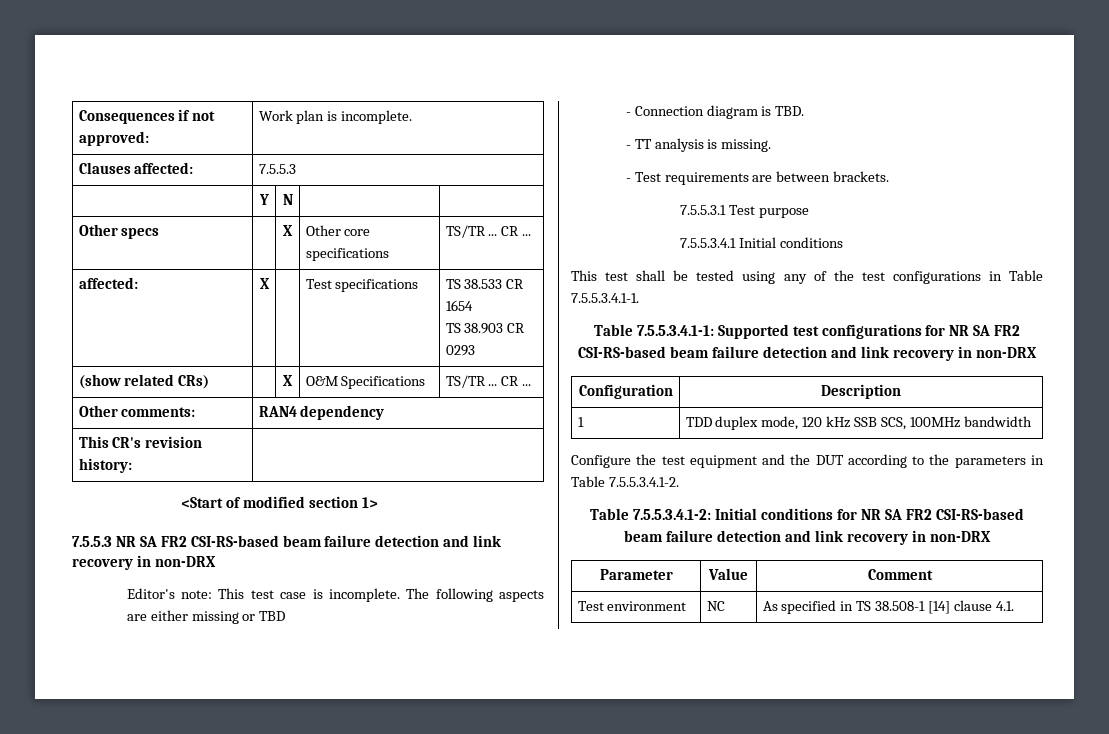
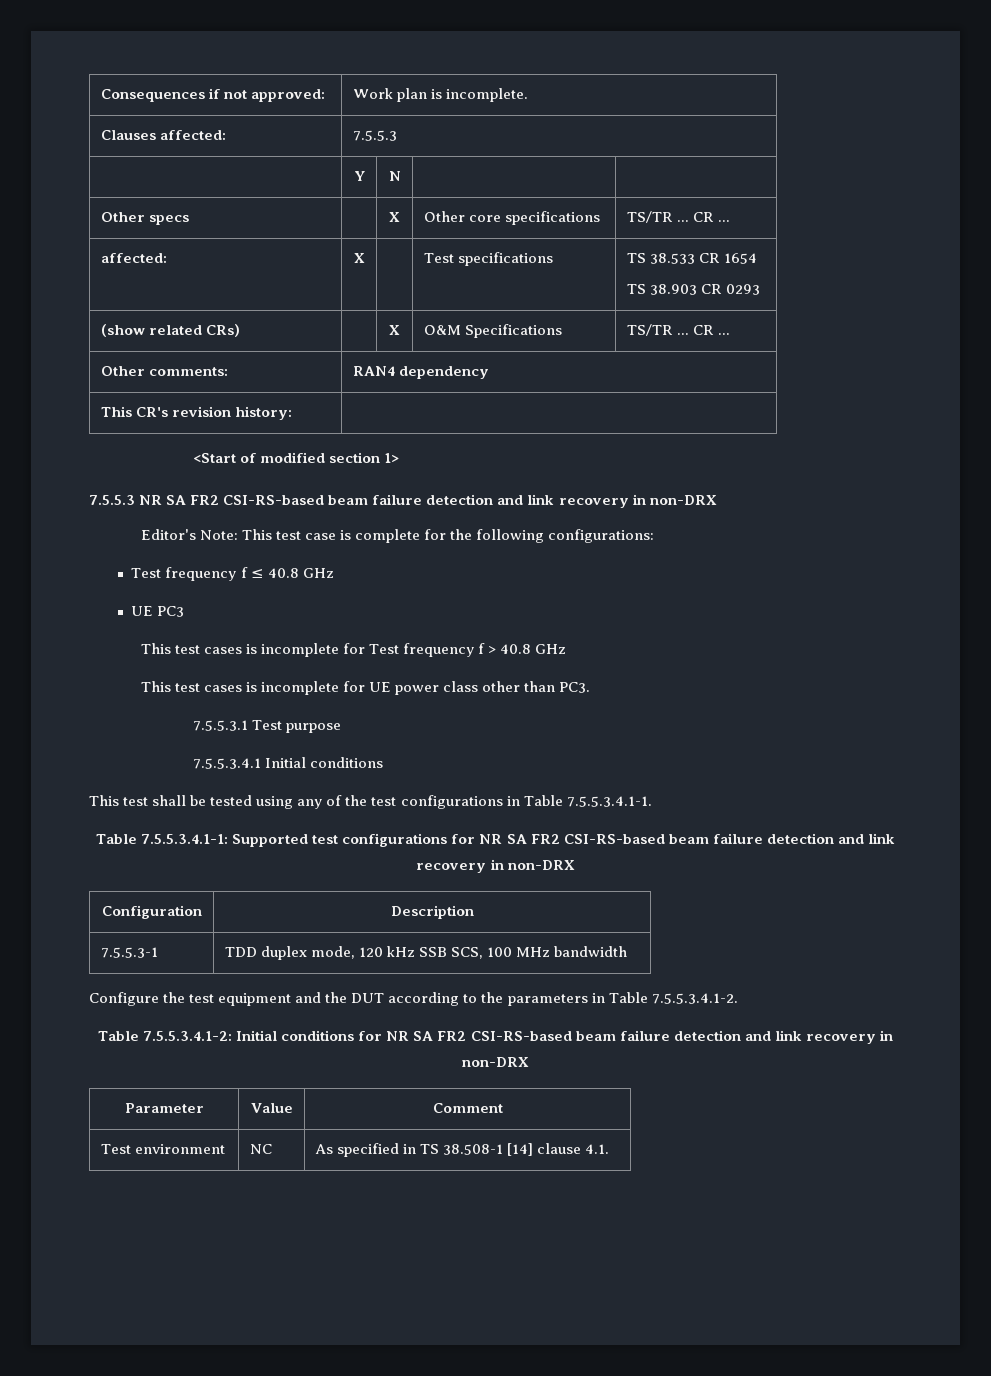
[181,590,213,599] note: -> [199,530,238,540] Note:
[328,588,544,602] [126,610,286,624] [625,105,805,119] [625,138,772,152] [625,171,890,185] incomplete. The following aspects are either missing or TBD // - Connection diagram is TBD. // - TT analysis is missing. // - Test requirements are between brackets. -> [355,529,655,543] [131,567,334,581] [131,606,185,617] [140,643,567,657] [140,681,591,695] complete for the following configurations: // Test frequency f ≤ 40.8 GHz // UE PC3 // This test cases is incomplete for Test frequency f > 40.8 GHz // This test cases is incomplete for UE power class other than PC3.
[577,417,584,427] 1 -> [100,947,158,958] 7.5.5.3-1
[909,417,960,428] 100MHz -> [487,947,551,957] 100 MHz

